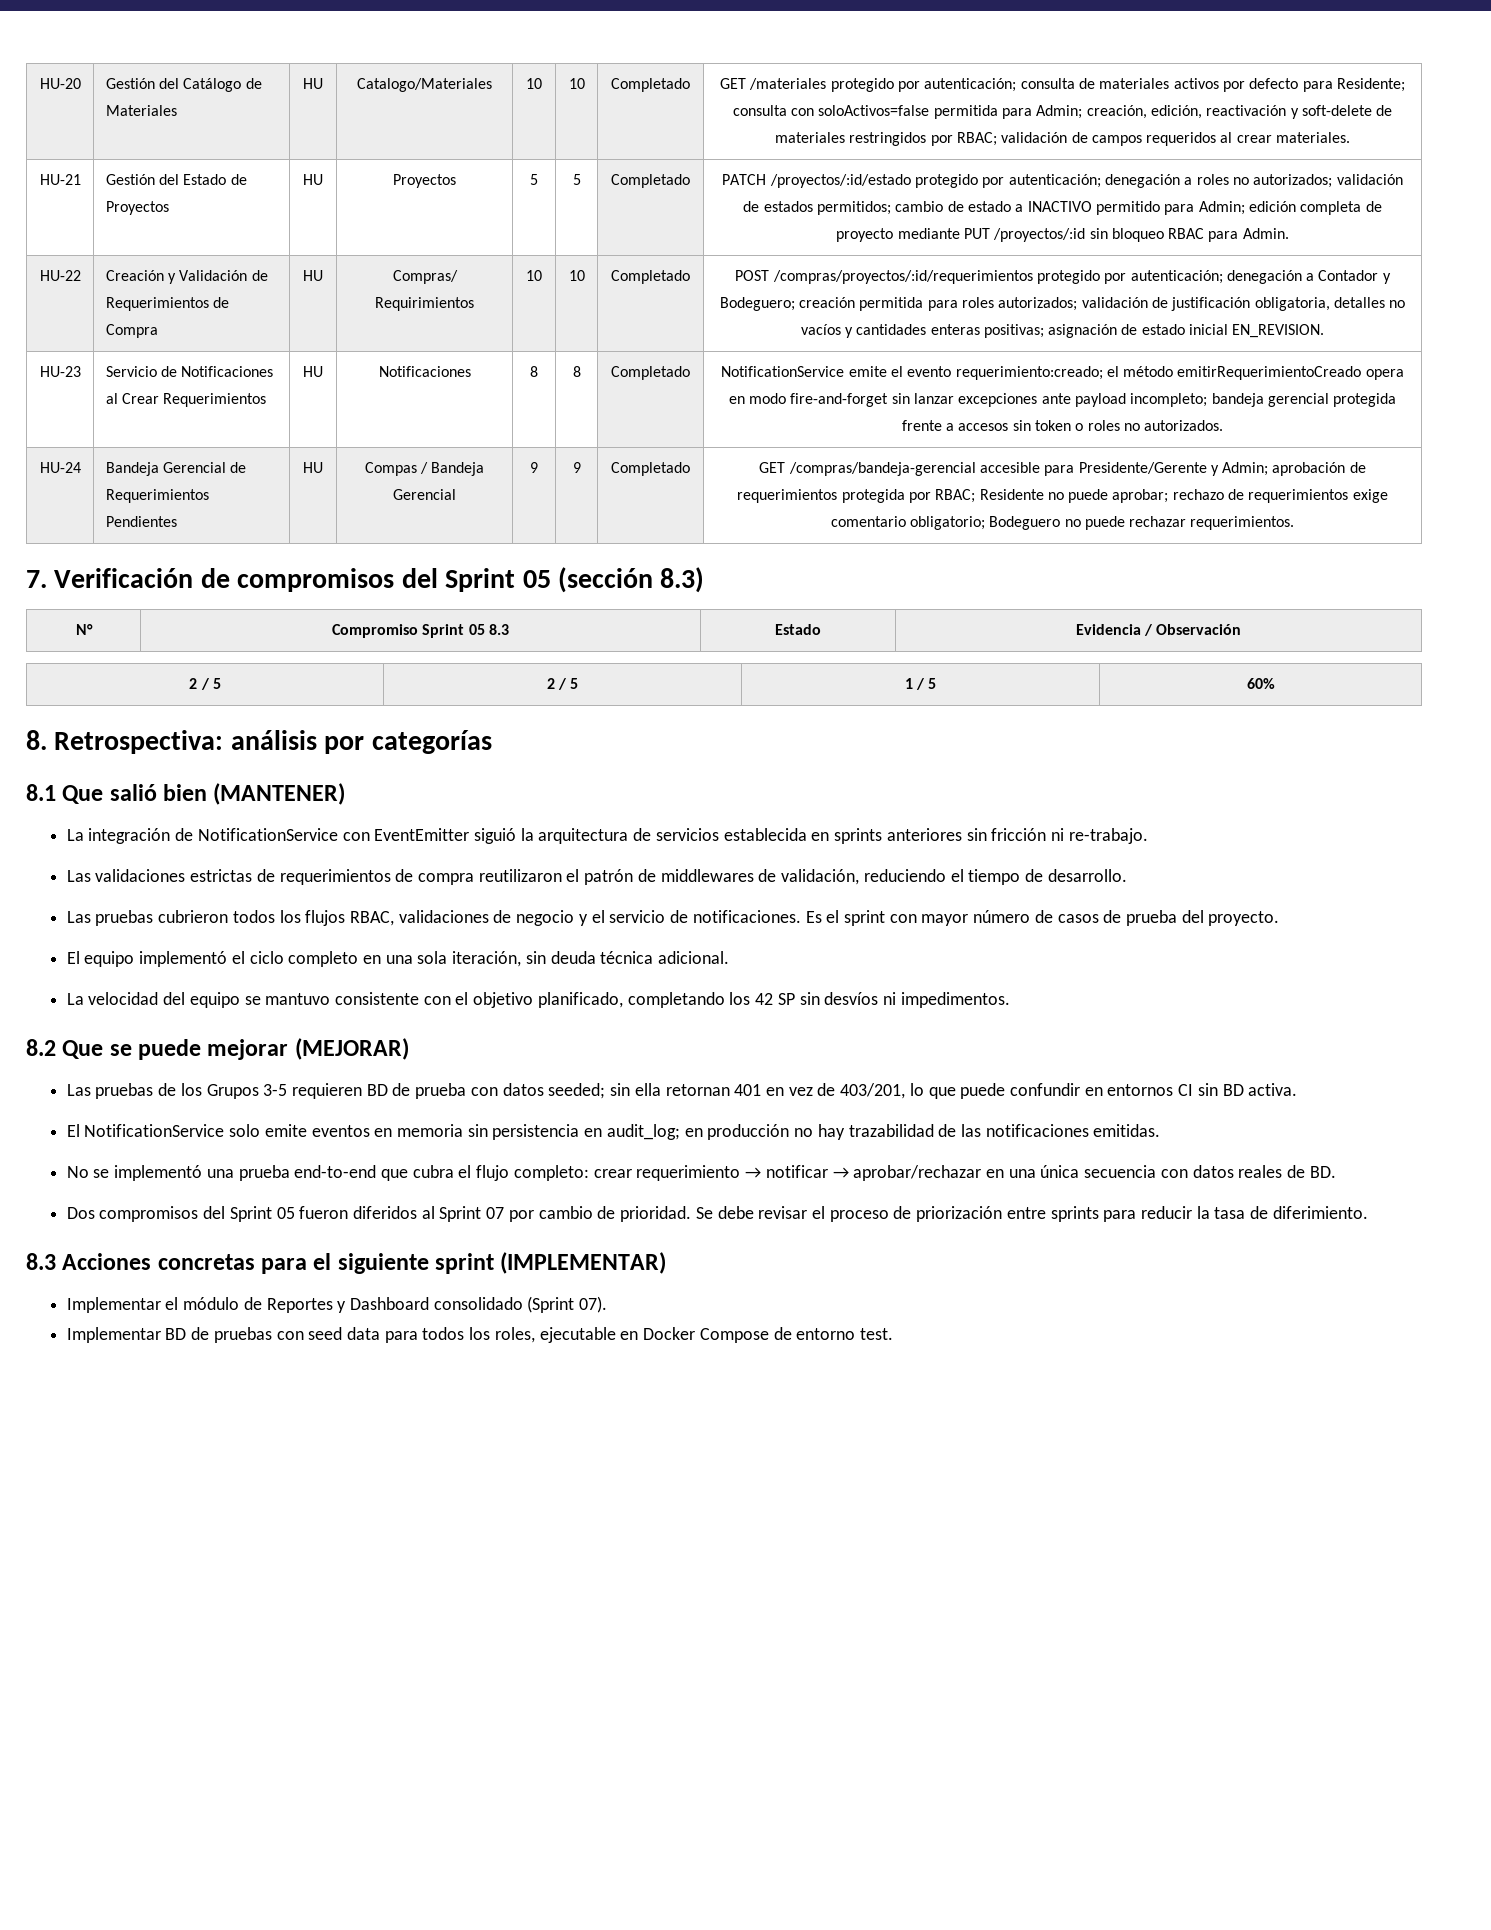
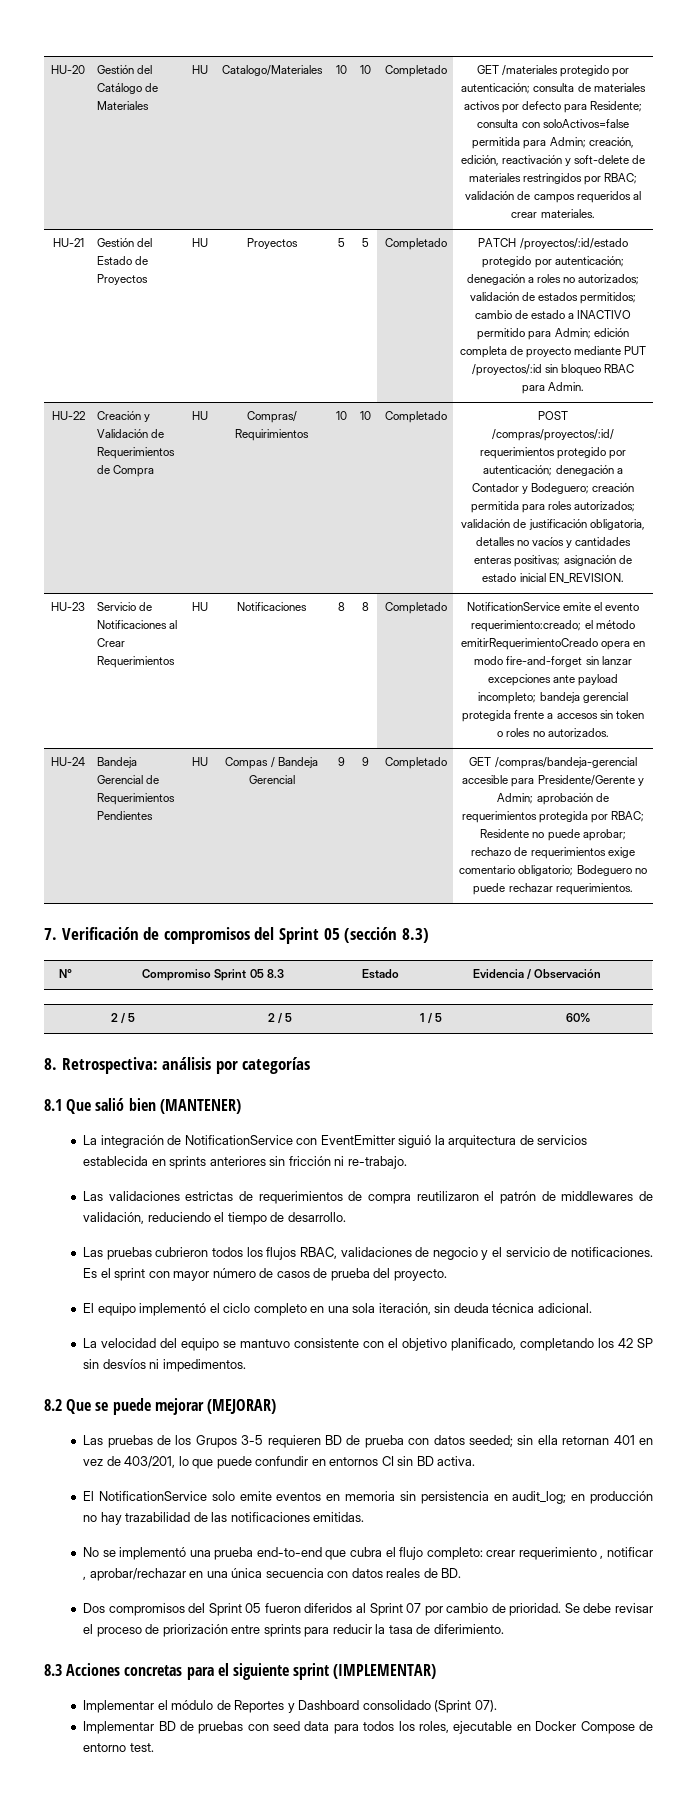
[745,1165,849,1178] → notificar → -> [600,1547,653,1559] [83,1576,87,1580] , notificar ,

